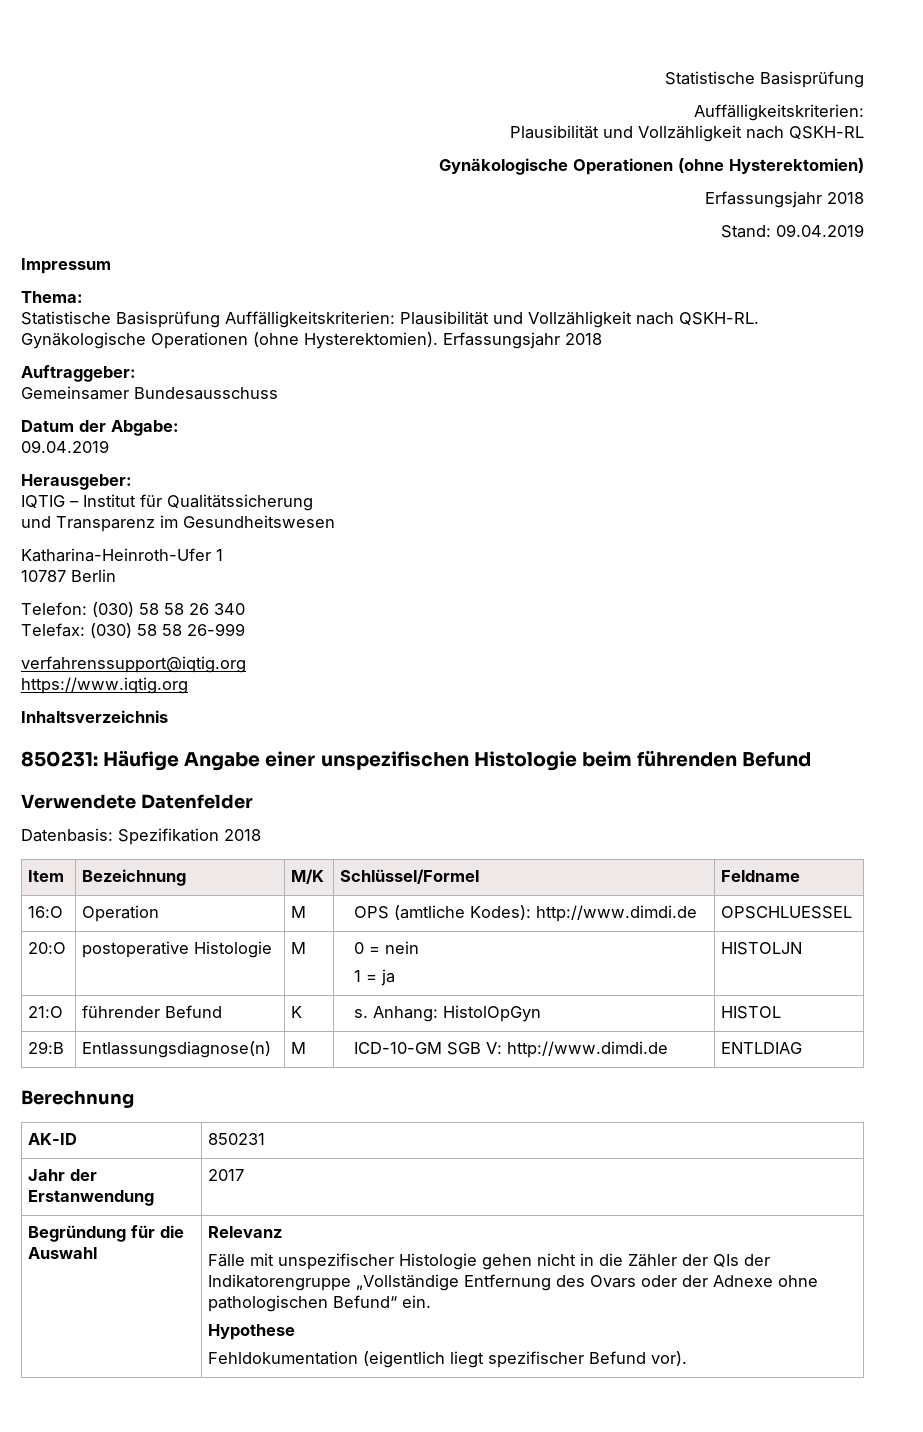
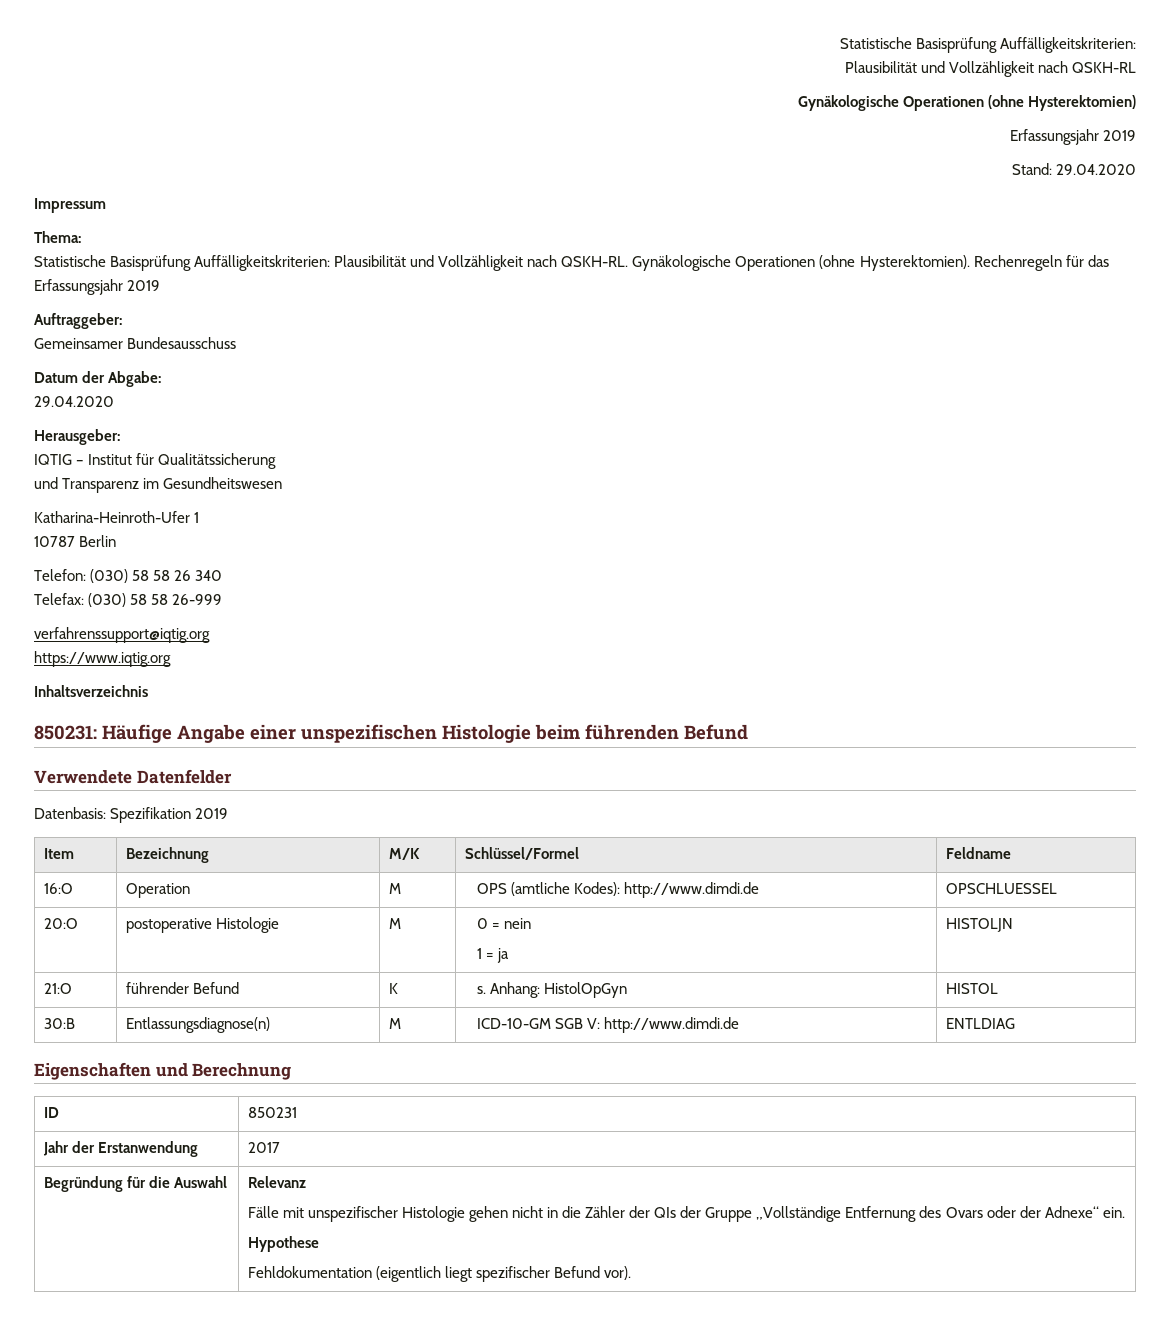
[665,71,864,88] Statistische Basisprüfung // -> [839,37,997,53] Statistische Basisprüfung
[827,192,864,204] 2018 -> [1103,130,1136,141] 2019
[776,224,864,237] 09.04.2019 -> [1056,164,1136,175] 29.04.2020
[443,332,602,349] Erfassungsjahr 2018 -> [973,255,1109,271] [34,279,161,295] Rechenregeln für das Erfassungsjahr 2019
[21,440,109,453] 09.04.2019 -> [34,396,114,407] 29.04.2020
[224,829,261,841] 2018 -> [195,808,229,819] 2019
[28,1041,65,1054] 29:B -> [43,1018,75,1029] 30:B
(803, 1048) none -> [34,1062,188,1080] Eigenschaften und
[28,1133,78,1145] AK-ID -> [43,1107,59,1118] ID
[208,1274,352,1291] Indikatorengruppe -> [705,1207,753,1222] Gruppe
[713,1275,819,1287] [208,1295,398,1312] Adnexe ohne pathologischen Befund“ -> [1044,1206,1099,1218] Adnexe“

